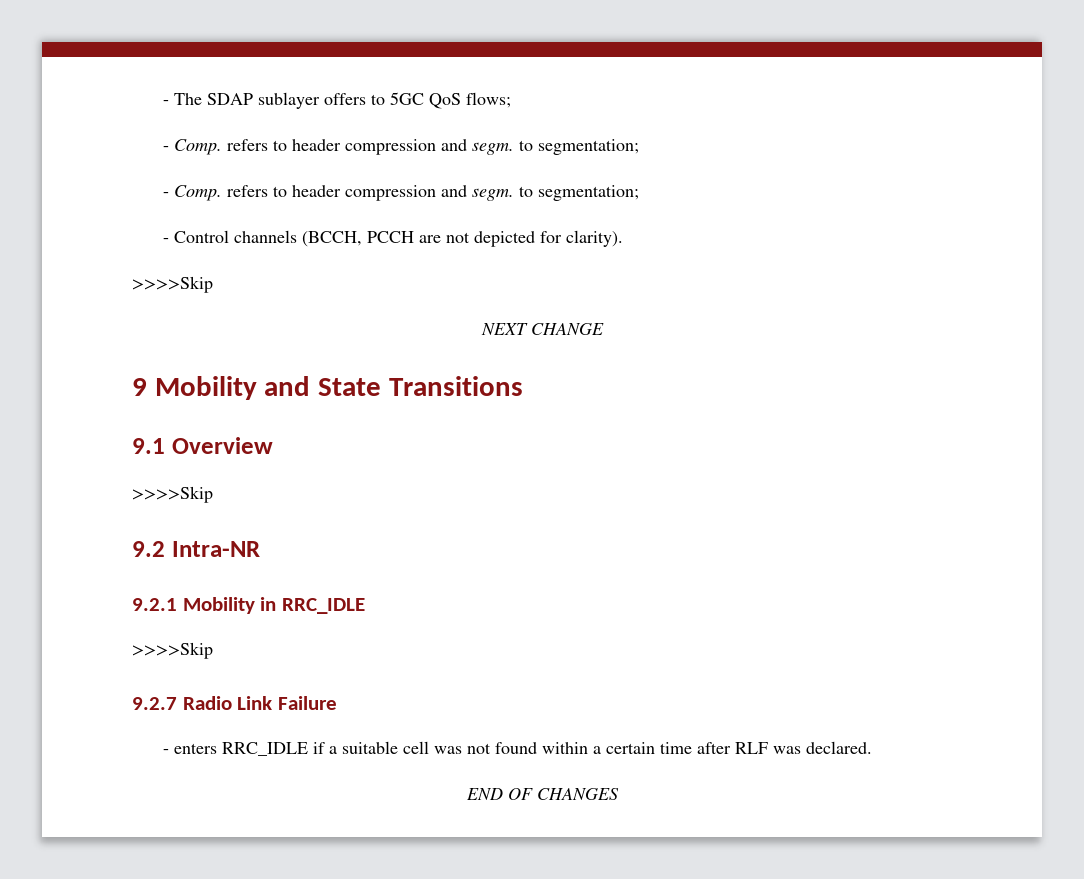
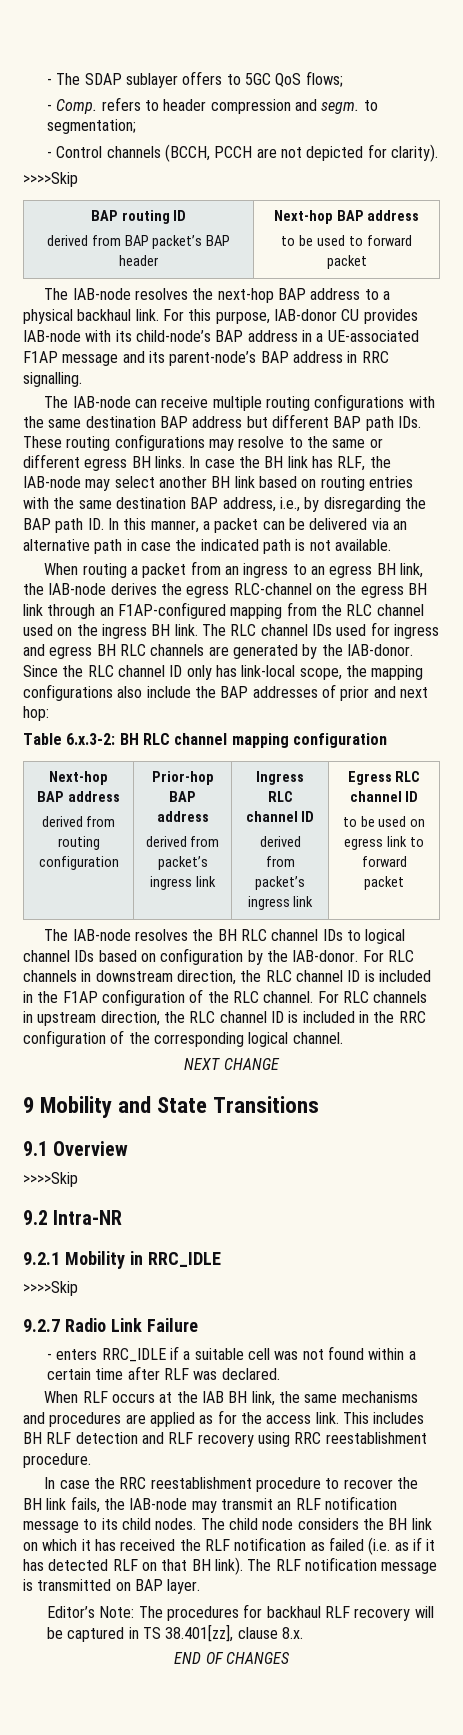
[162,185,639,201] // - Comp. refers to header compression and segm. to segmentation; -> (137, 126) none
(213, 284) none -> [90,210,187,224] [46,235,231,249] [119,255,158,266] [273,210,420,224] [281,235,412,246] [326,255,367,269] [44,288,390,303] [23,309,418,324] [23,330,419,342] [23,351,389,366] [23,372,82,387] [44,394,435,411] [23,414,421,431] [23,434,383,451] [23,454,391,471] [23,476,413,491] [23,497,426,512] [23,518,407,533] [23,539,391,554] [44,561,423,578] [23,583,427,598] [23,602,424,619] [23,622,439,639] [23,644,413,659] [23,665,424,680] [23,684,428,701] [23,706,49,721] [23,733,387,748] [49,771,108,785] [37,791,120,802] [41,816,116,827] [57,836,100,850] [38,856,119,870] [151,771,214,785] [169,791,196,802] [156,811,209,822] [145,836,220,847] [157,856,208,870] [150,876,216,890] [256,771,304,785] [267,791,293,802] [245,811,315,822] [259,836,301,847] [265,856,295,867] [255,876,305,890] [247,896,314,910] [347,771,421,785] [349,791,419,802] [342,816,426,827] [344,836,424,850] [361,856,407,867] [364,876,404,890] [44,929,406,944] [23,948,414,965] [23,970,431,985] [23,989,428,1006] [23,1011,426,1026] [23,1030,343,1047] // BAP routing ID // derived from BAP packet’s BAP header | Next-hop BAP address // to be used to forward packet // The IAB-node resolves the next-hop BAP address to a physical backhaul link. For this purpose, IAB-donor CU provides IAB-node with its child-node’s BAP address in a UE-associated F1AP message and its parent-node’s BAP address in RRC signalling. // The IAB-node can receive multiple routing configurations with the same destination BAP address but different BAP path IDs. These routing configurations may resolve to the same or different egress BH links. In case the BH link has RLF, the IAB-node may select another BH link based on routing entries with the same destination BAP address, i.e., by disregarding the BAP path ID. In this manner, a packet can be delivered via an alternative path in case the indicated path is not available. // When routing a packet from an ingress to an egress BH link, the IAB-node derives the egress RLC-channel on the egress BH link through an F1AP-configured mapping from the RLC channel used on the ingress BH link. The RLC channel IDs used for ingress and egress BH RLC channels are generated by the IAB-donor. Since the RLC channel ID only has link-local scope, the mapping configurations also include the BAP addresses of prior and next hop: // Table 6.x.3-2: BH RLC channel mapping configuration // Next-hop BAP address // derived from routing configuration | Prior-hop BAP address // derived from packet’s ingress link | Ingress RLC channel ID // derived from packet’s ingress link | Egress RLC channel ID // to be used on egress link to forward packet // The IAB-node resolves the BH RLC channel IDs to logical channel IDs based on configuration by the IAB-donor. For RLC channels in downstream direction, the RLC channel ID is included in the F1AP configuration of the RLC channel. For RLC channels in upstream direction, the RLC channel ID is included in the RRC configuration of the corresponding logical channel.
(872, 747) none -> [44,1391,418,1406] [23,1410,425,1427] [23,1432,427,1447] [23,1453,91,1468] [44,1477,418,1492] [23,1496,397,1513] [23,1518,432,1533] [23,1537,436,1555] [23,1557,438,1575] [23,1579,201,1594] [47,1604,434,1621] [47,1624,304,1642] // When RLF occurs at the IAB BH link, the same mechanisms and procedures are applied as for the access link. This includes BH RLF detection and RLF recovery using RRC reestablishment procedure. // In case the RRC reestablishment procedure to recover the BH link fails, the IAB-node may transmit an RLF notification message to its child nodes. The child node considers the BH link on which it has received the RLF notification as failed (i.e. as if it has detected RLF on that BH link). The RLF notification message is transmitted on BAP layer. // Editor’s Note: The procedures for backhaul RLF recovery will be captured in TS 38.401[zz], clause 8.x.

